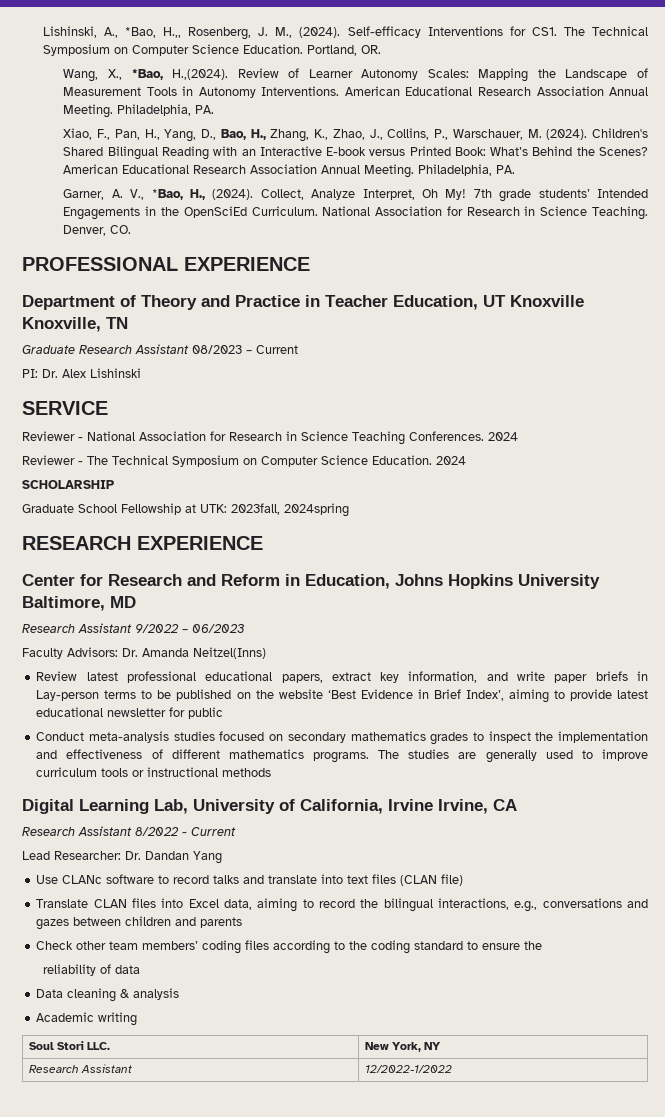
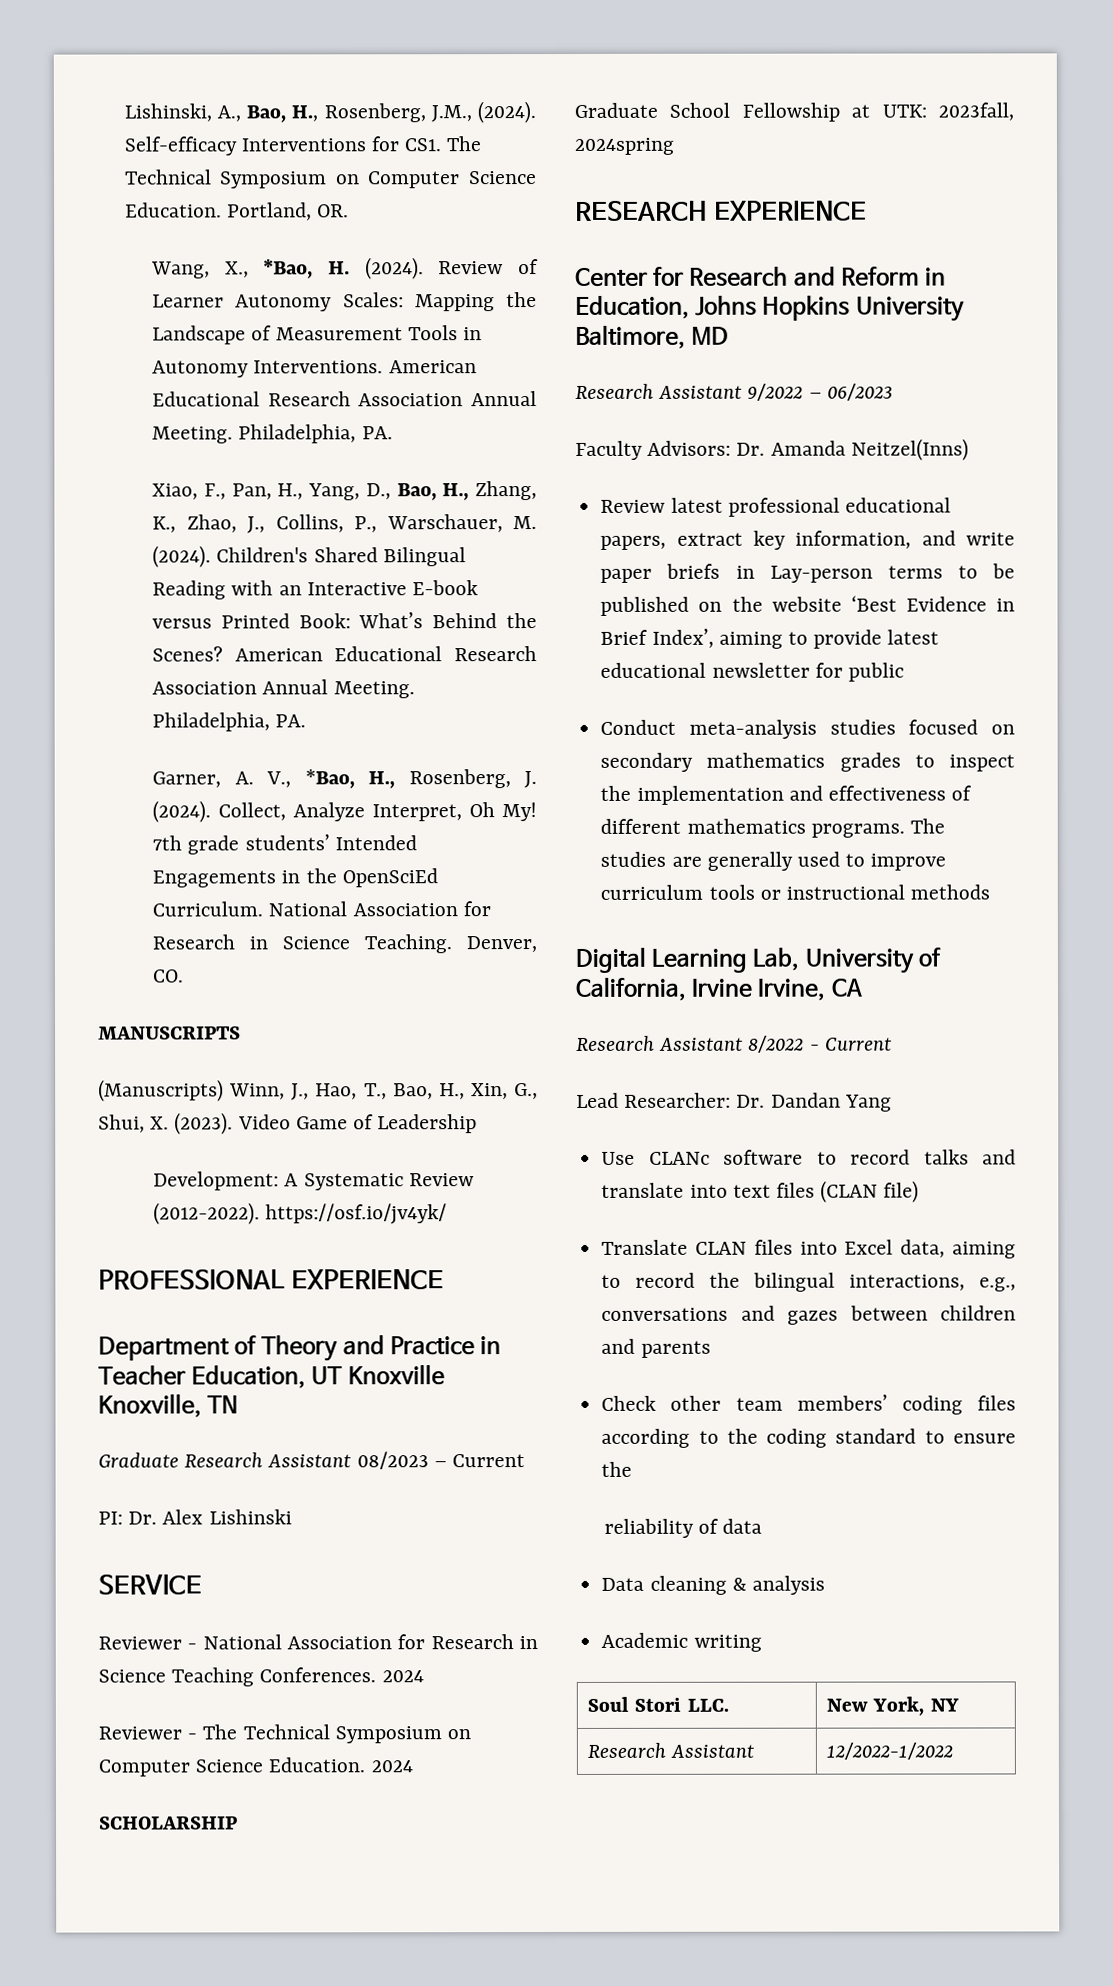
[124,27,293,40] *Bao, H.,, Rosenberg, J. M., -> [246,103,472,123] Bao, H., Rosenberg, J.M.,
[172,69,229,80] H.,(2024). -> [328,257,424,280] H. (2024).
(206, 194) none -> [408,769,537,789] Rosenberg, J.
(132, 229) none -> [98,1026,241,1040] [98,1079,538,1102] [98,1112,478,1135] [153,1171,474,1191] [153,1202,448,1225] // MANUSCRIPTS // (Manuscripts) Winn, J., Hao, T., Bao, H., Xin, G., Shui, X. (2023). Video Game of Leadership // Development: A Systematic Review (2012-2022). https://osf.io/jv4yk/

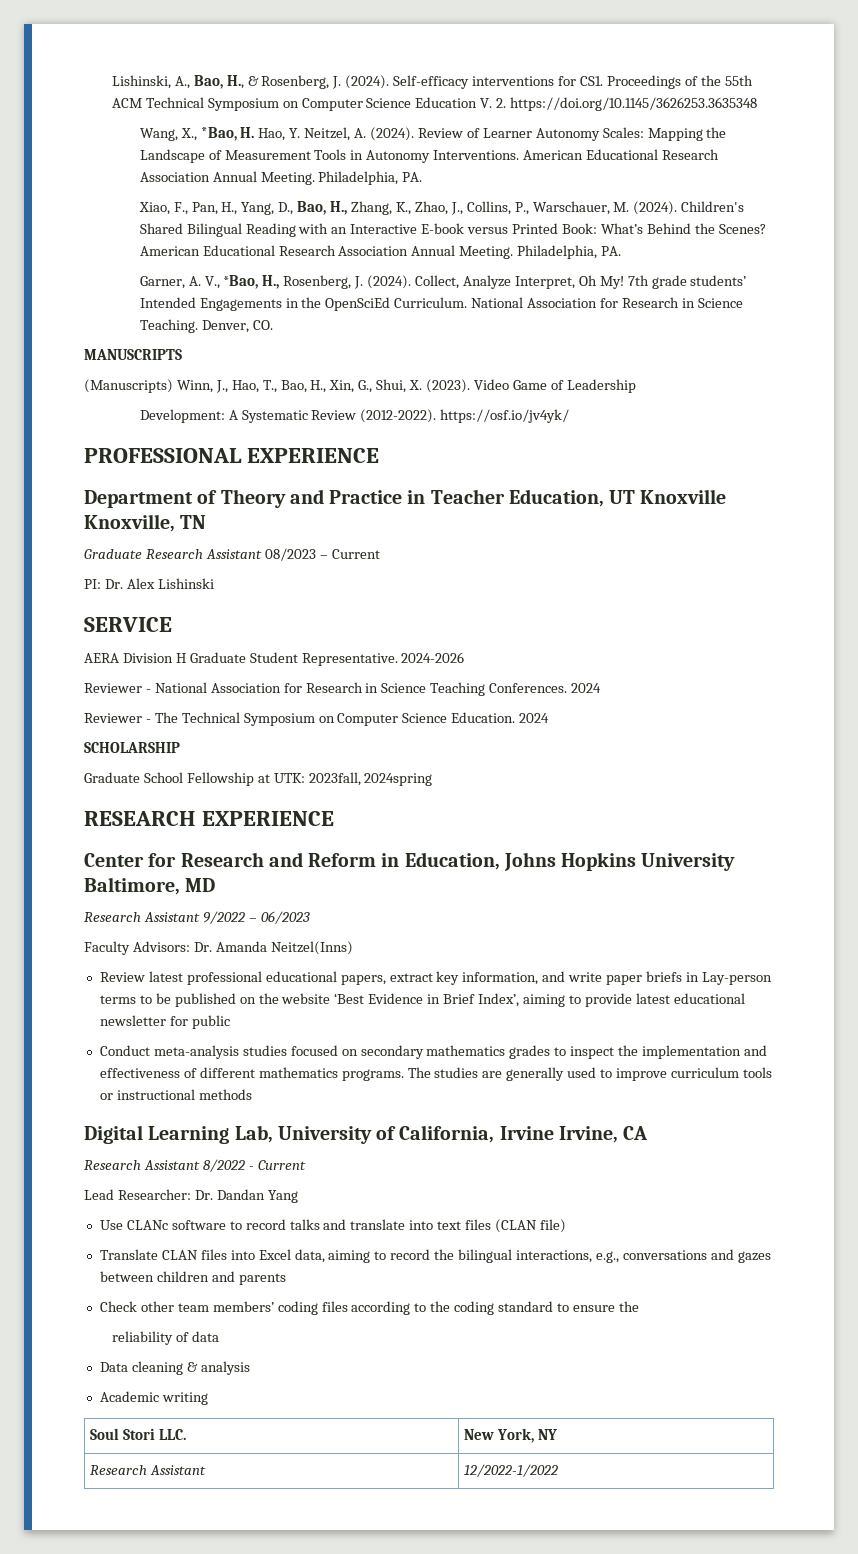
[323,103,472,123] Rosenberg, J.M., -> [247,75,342,89] & Rosenberg, J.
[240,138,366,152] Interventions -> [472,76,555,86] interventions
[446,136,482,152] [123,169,537,189] [124,202,349,221] The Technical Symposium on Computer Science Education. Portland, OR. -> [606,75,753,89] [111,97,758,111] Proceedings of the 55th ACM Technical Symposium on Computer Science Education V. 2. https://doi.org/10.1145/3626253.3635348
(351, 268) none -> [258,127,367,141] Hao, Y. Neitzel, A.
(202, 1584) none -> [84,652,465,666] // AERA Division H Graduate Student Representative. 2024-2026

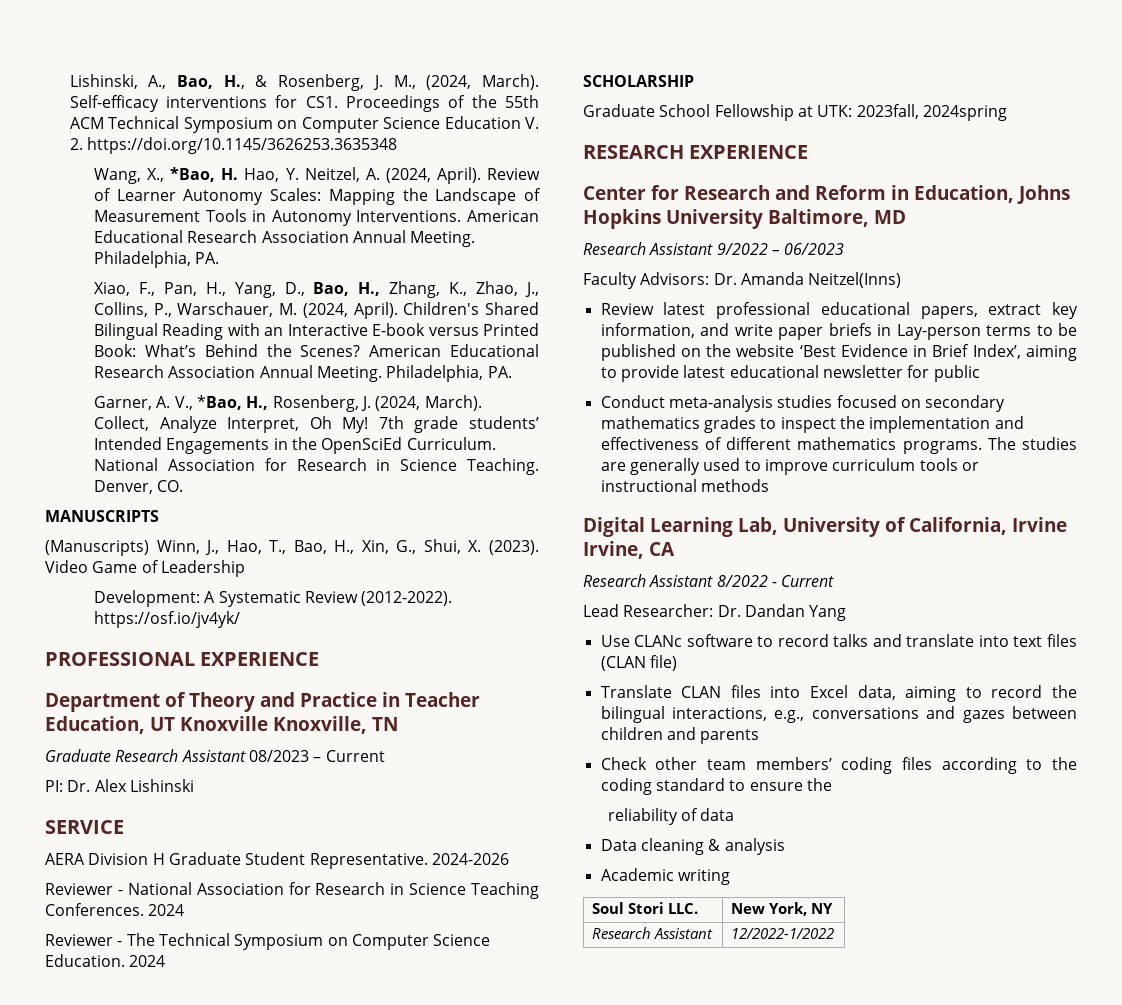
[345,75,390,89] (2024). -> [393,74,540,90] M., (2024, March).
[370,127,415,141] (2024). -> [385,167,481,184] (2024, April).
[633,201,678,215] (2024). -> [302,302,398,319] (2024, April).
[367,275,412,289] (2024). -> [375,395,482,411] (2024, March).

